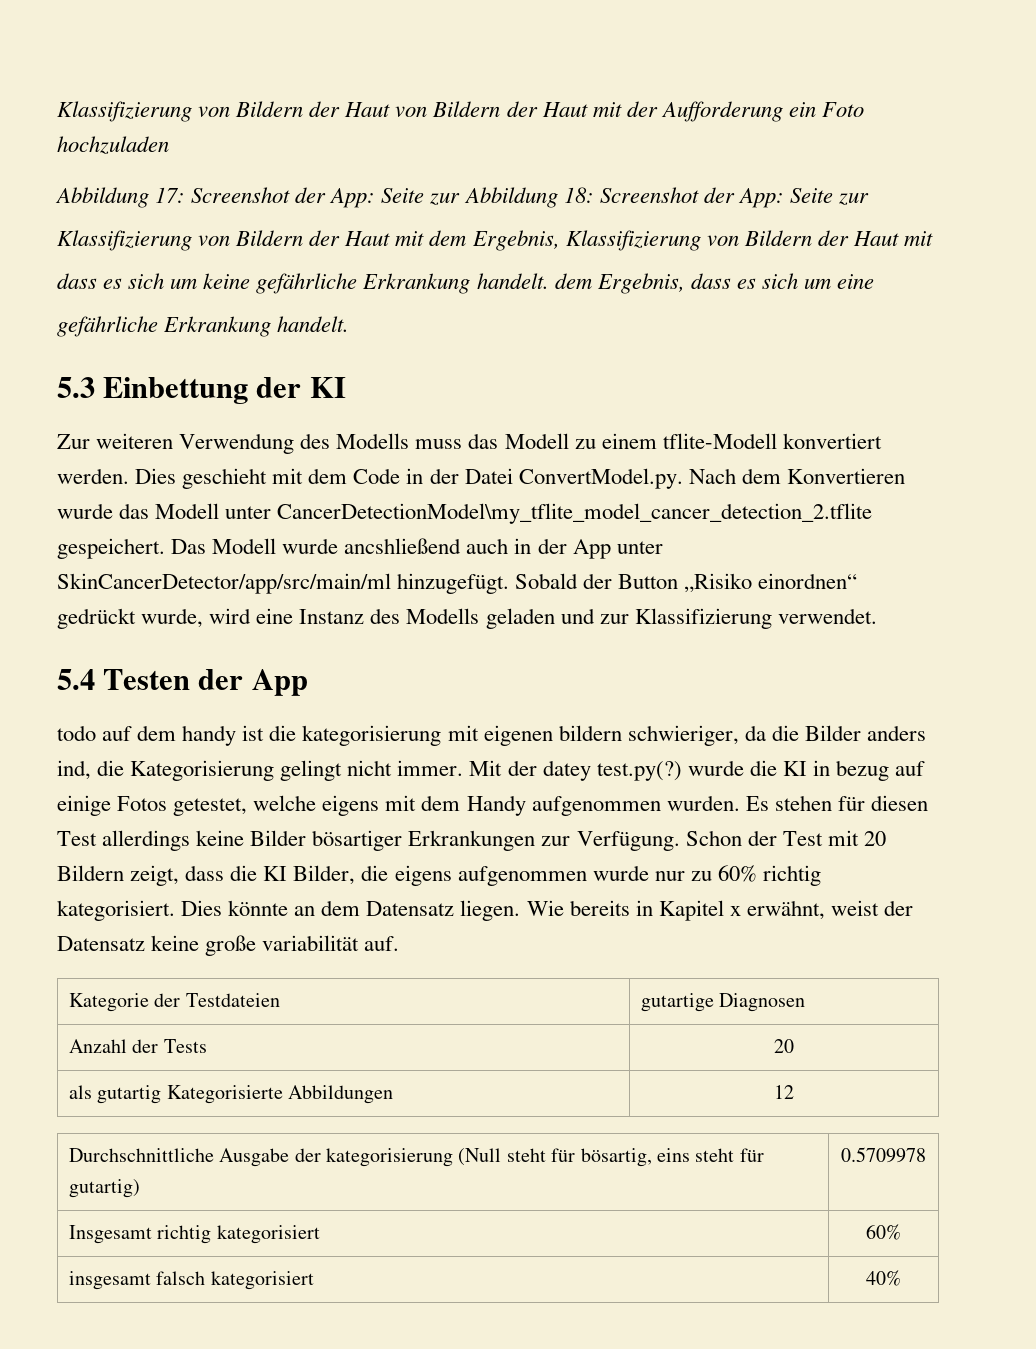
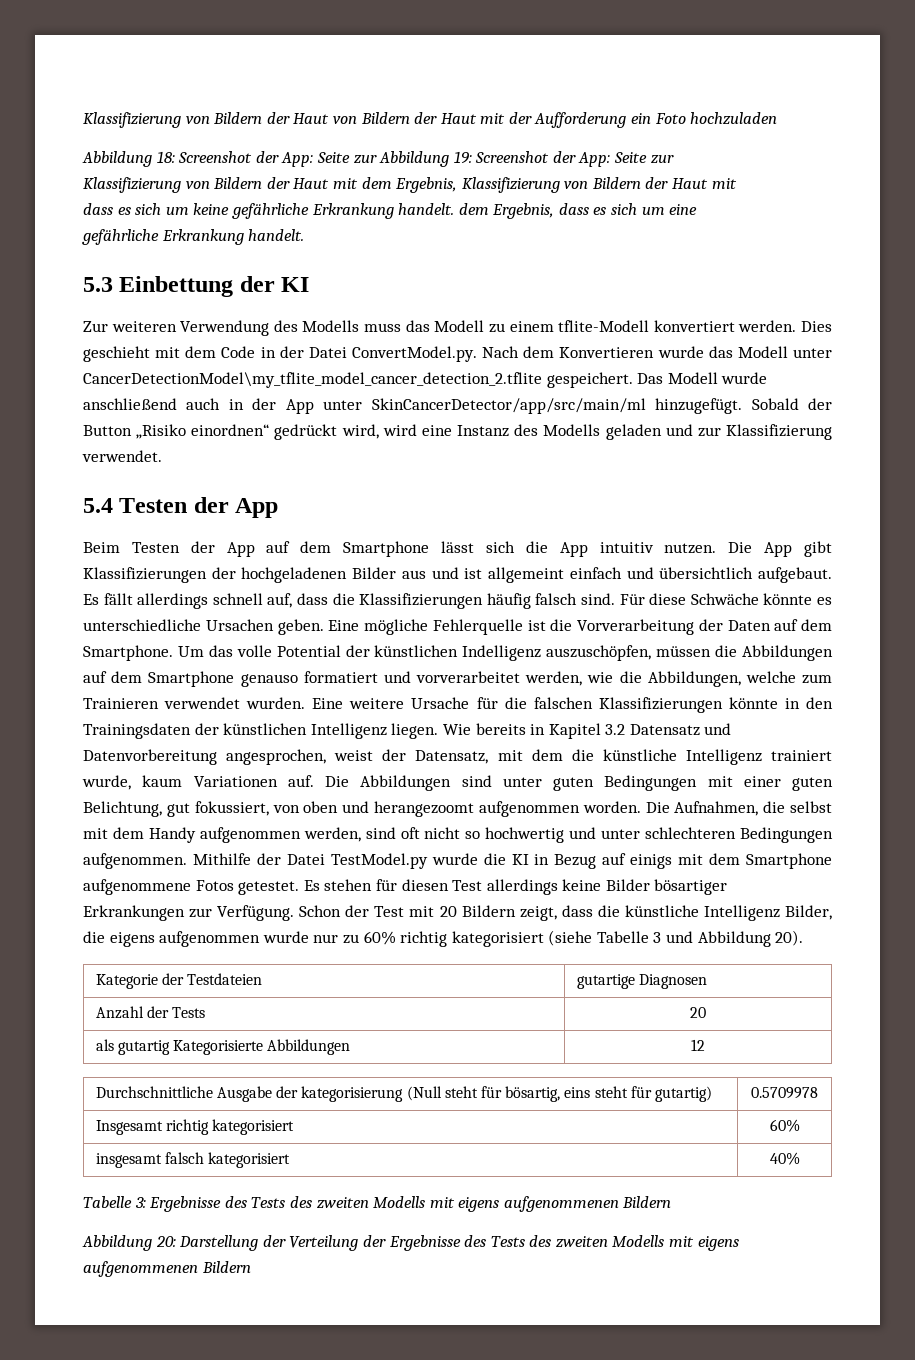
[155,187,186,203] 17: -> [156,151,175,163] 18:
[563,187,594,203] 18: -> [453,151,472,164] 19:
[344,538,462,554] ancshließend -> [83,398,177,410] anschließend
[141,608,204,628] wurde, -> [341,424,379,439] wird,
[57,725,927,746] [57,760,926,781] [57,795,740,816] todo auf dem handy ist die kategorisierung mit eigenen bildern schwieriger, da die Bilder anders ind, die Kategorisierung gelingt nicht immer. Mit der datey test.py(?) wurde die KI in bezug auf einige Fotos getestet, welche eigens mit dem Handy aufgenommen wurden. -> [83,541,833,557] [83,567,833,583] [83,593,833,609] [83,619,832,635] [83,645,833,661] [83,671,832,687] [83,697,833,713] [83,723,732,739] [83,749,833,765] [82,775,833,791] [83,801,833,817] [83,827,833,843] [83,853,833,869] [83,879,300,895] Beim Testen der App auf dem Smartphone lässt sich die App intuitiv nutzen. Die App gibt Klassifizierungen der hochgeladenen Bilder aus und ist allgemeint einfach und übersichtlich aufgebaut. Es fällt allerdings schnell auf, dass die Klassifizierungen häufig falsch sind. Für diese Schwäche könnte es unterschiedliche Ursachen geben. Eine mögliche Fehlerquelle ist die Vorverarbeitung der Daten auf dem Smartphone. Um das volle Potential der künstlichen Indelligenz auszuschöpfen, müssen die Abbildungen auf dem Smartphone genauso formatiert und vorverarbeitet werden, wie die Abbildungen, welche zum Trainieren verwendet wurden. Eine weitere Ursache für die falschen Klassifizierungen könnte in den Trainingsdaten der künstlichen Intelligenz liegen. Wie bereits in Kapitel 3.2 Datensatz und Datenvorbereitung angesprochen, weist der Datensatz, mit dem die künstliche Intelligenz trainiert wurde, kaum Variationen auf. Die Abbildungen sind unter guten Bedingungen mit einer guten Belichtung, gut fokussiert, von oben und herangezoomt aufgenommen worden. Die Aufnahmen, die selbst mit dem Handy aufgenommen werden, sind oft nicht so hochwertig und unter schlechteren Bedingungen aufgenommen. Mithilfe der Datei TestModel.py wurde die KI in Bezug auf einigs mit dem Smartphone aufgenommene Fotos getestet.
[263,866,288,881] KI -> [624,905,780,921] künstliche Intelligenz
[57,900,914,921] [57,935,400,956] kategorisiert. Dies könnte an dem Datensatz liegen. Wie bereits in Kapitel x erwähnt, weist der Datensatz keine große variabilität auf. -> [451,930,804,947] kategorisiert (siehe Tabelle 3 und Abbildung 20).
(901, 1278) none -> [83,1196,672,1212] [82,1235,739,1251] [83,1261,251,1277] // Tabelle 3: Ergebnisse des Tests des zweiten Modells mit eigens aufgenommenen Bildern // Abbildung 20: Darstellung der Verteilung der Ergebnisse des Tests des zweiten Modells mit eigens aufgenommenen Bildern

